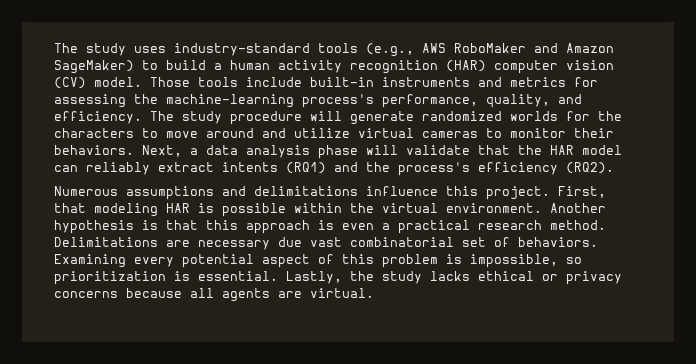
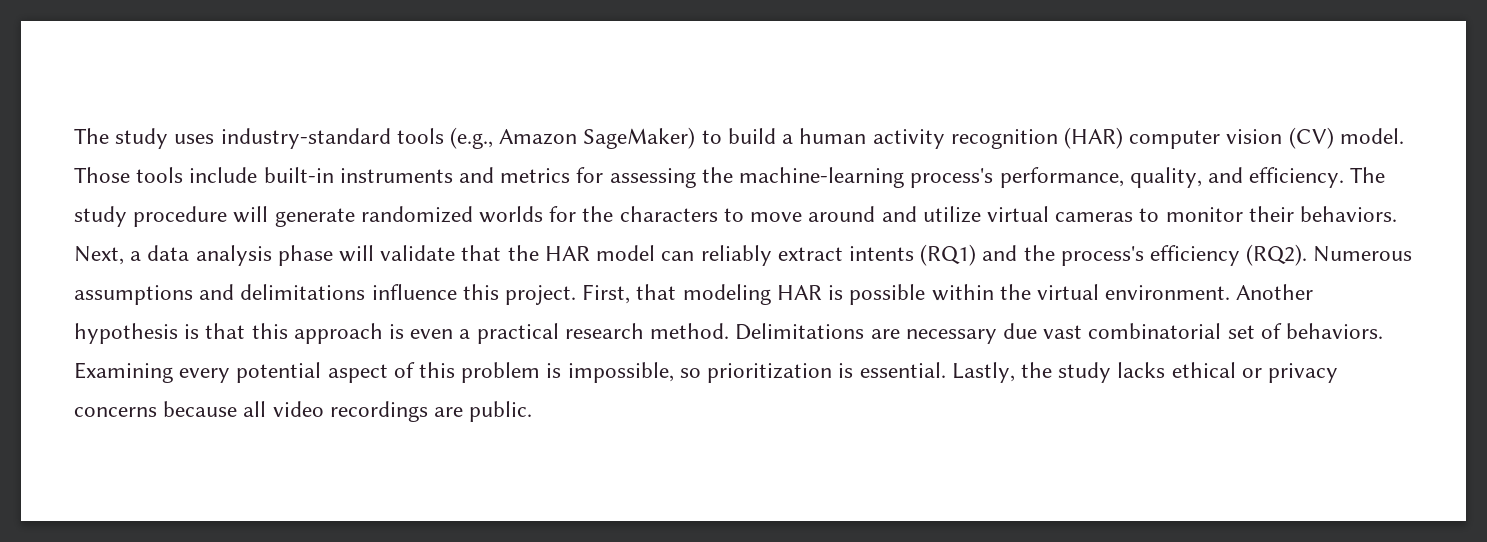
[422,43,558,53] AWS RoboMaker and -> (494, 138) none
(614, 168) // -> (1308, 255) none
[222,288,374,302] agents are virtual. -> [272,401,533,422] video recordings are public.

